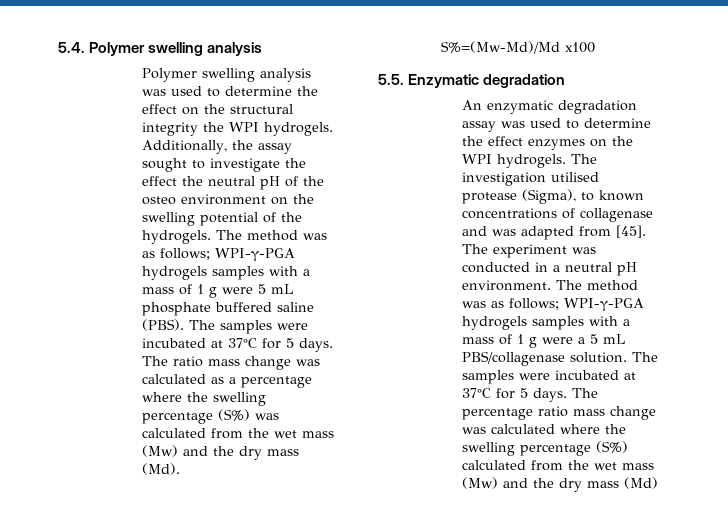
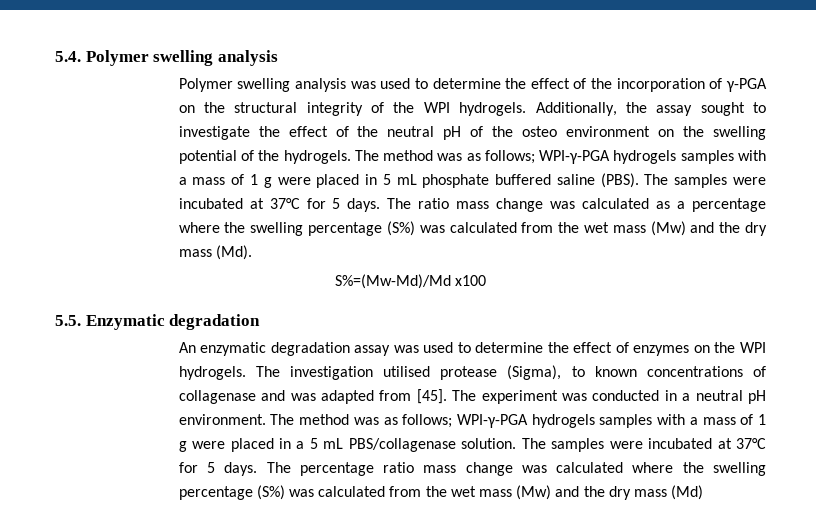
(177, 109) none -> [573,78,767,92] of the incorporation of γ-PGA
(198, 129) none -> [371,102,385,113] of
(177, 181) none -> [335,126,349,137] of
(253, 290) none -> [316,174,378,188] placed in
(523, 141) none -> [615,342,629,353] of
(573, 340) none -> [230,438,292,452] placed in
(628, 447) none -> [289,489,315,497] was

